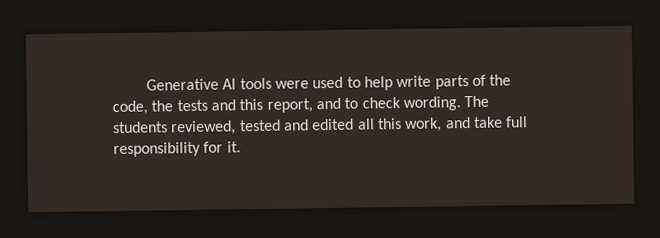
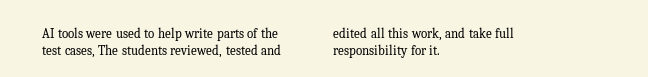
[145,78,219,91] Generative -> (42, 33) none
[112,96,461,116] code, the tests and this report, and to check wording. -> [42,46,95,58] test cases,

